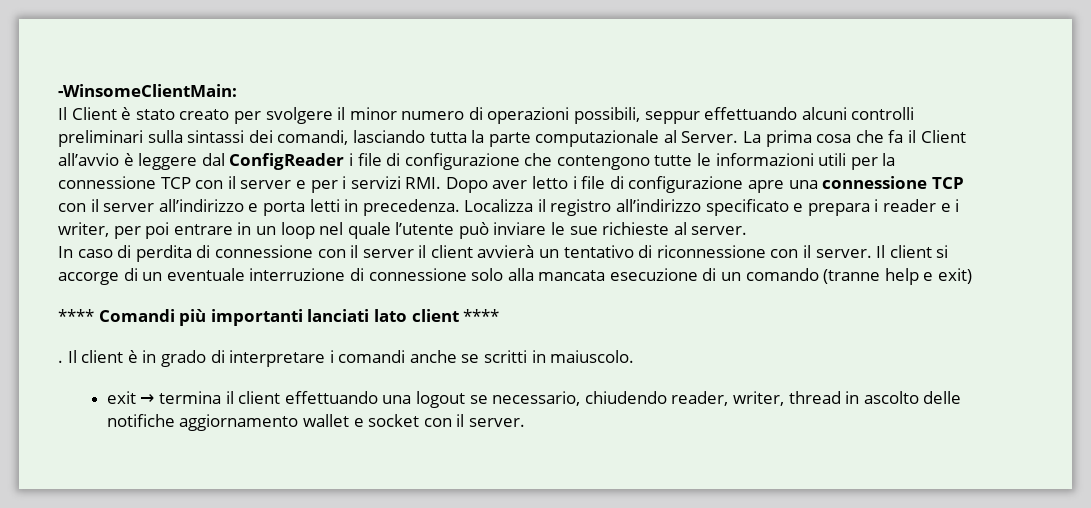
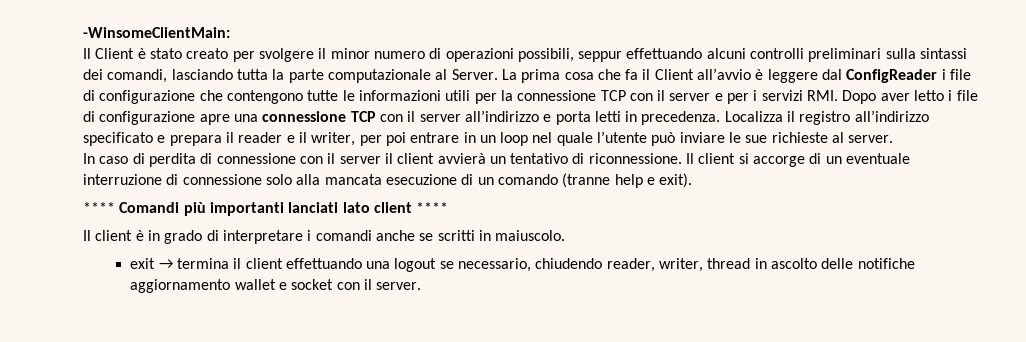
[874,199,879,212] i -> [225,132,234,143] il
[955,199,960,212] i -> [298,132,307,143] il
[656,245,872,258] riconnessione con il server. -> [588,153,682,164] riconnessione.
[938,268,973,284] exit) -> [659,173,693,188] exit).
[58,360,63,363] . -> (449, 207) none

